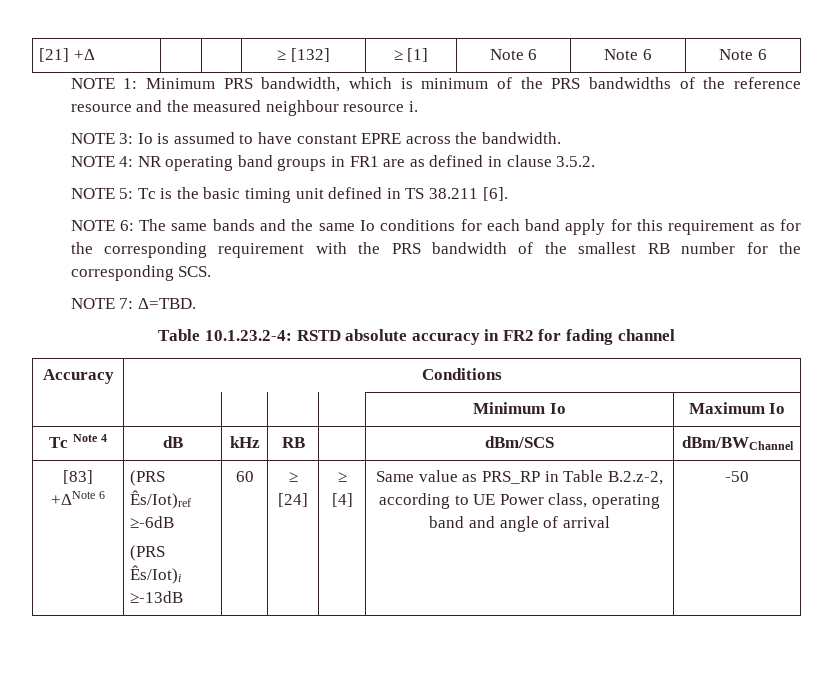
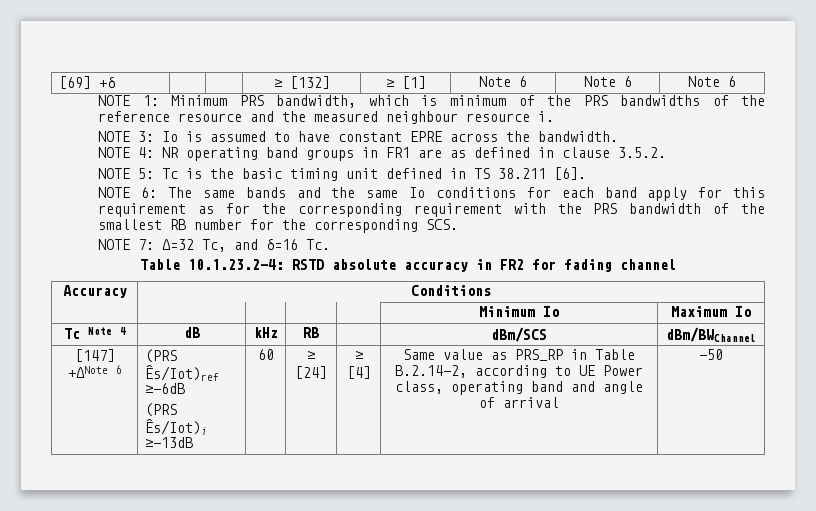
[39,48,95,62] [21] +Δ -> [58,76,115,89] [69] +δ
[137,298,196,309] Δ=TBD. -> [162,239,331,252] Δ=32 Tc, and δ=16 Tc.
[63,470,93,484] [83] -> [74,349,115,362] [147]
[607,471,663,485] B.2.z-2, -> [395,365,467,378] B.2.14-2,

